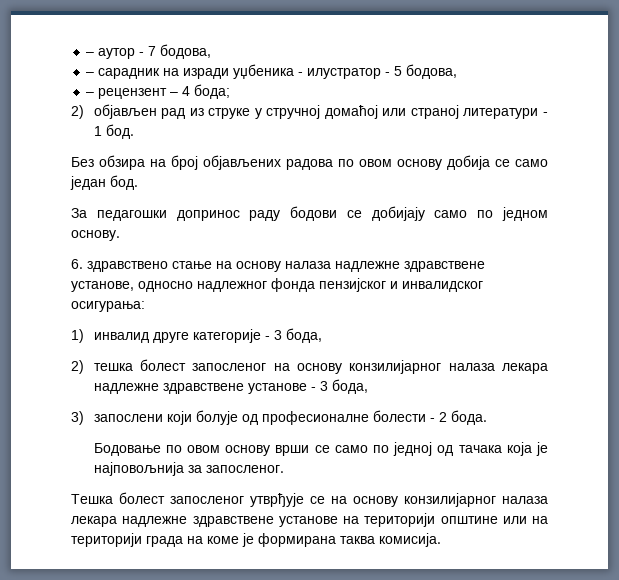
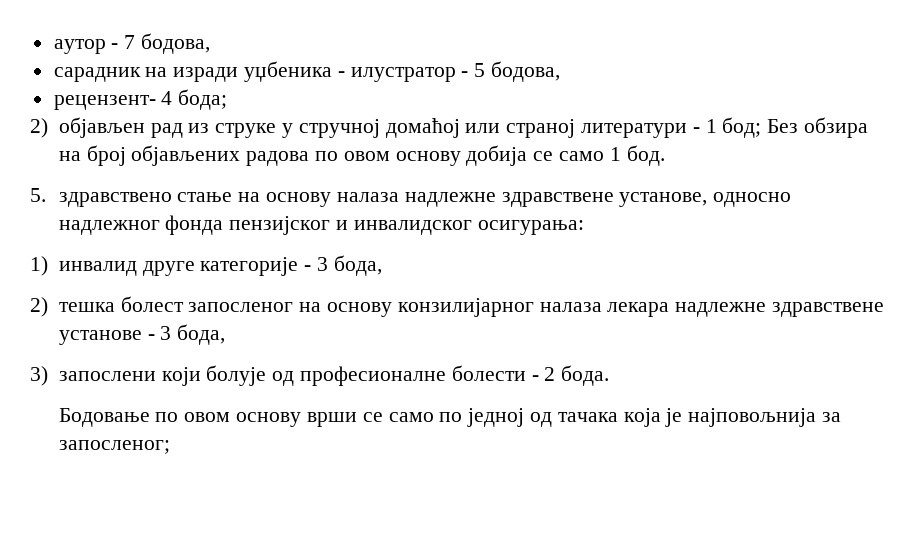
[86,52,95,56] – -> (53, 46) none
[86,72,95,76] – -> (211, 43) none
[86,88,179,99] – рецензент – -> [53,95,156,110] рецензент-
[105,124,134,139] бод. // -> [722,117,762,138] бод;
[70,175,138,190] [71,206,548,221] [71,230,120,241] [71,259,83,269] jедан бод. // За педагошки допринос раду бодови се добиjаjу само по jедном основу. // 6. -> [609,145,665,166] [30,188,46,202] 1 бод. // 5.
[205,465,284,473] [71,492,548,507] [71,513,548,527] [71,533,441,547] запосленог. // Тешка болест запосленог утврђуjе се на основу конзилиjарног налаза лекара надлежне здравствене установе на териториjи општине или на териториjи града на коме jе формирана таква комисиjа. -> [58,440,170,454] запосленог;

